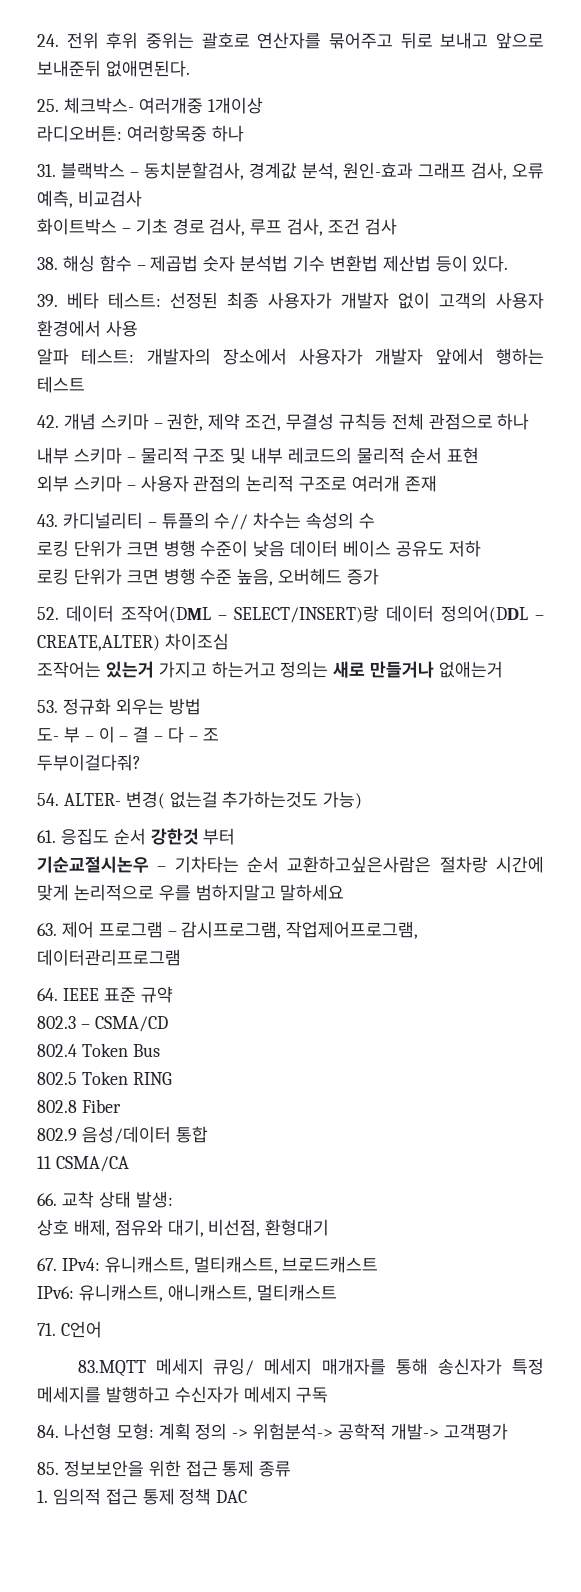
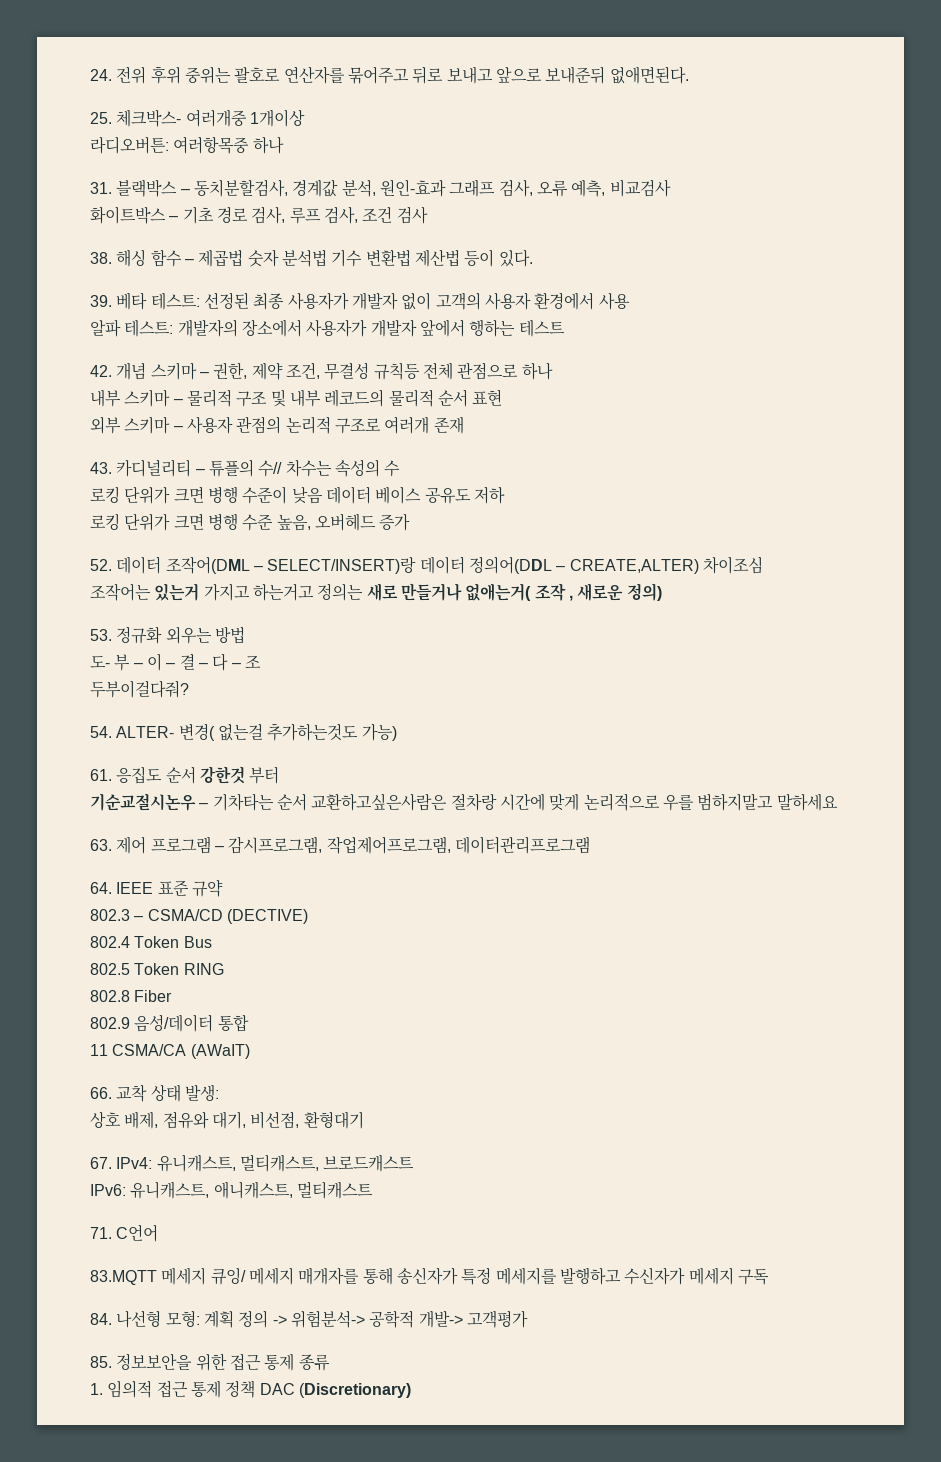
[439,661,504,678] 없애는거 -> [465,583,662,601] 없애는거( 조작 , 새로운 정의)
(168, 1024) none -> [226,909,308,924] (DECTIVE)
(129, 1164) none -> [190,1044,250,1059] (AWaIT)
(248, 1496) none -> [298,1383,411,1398] (Discretionary)

